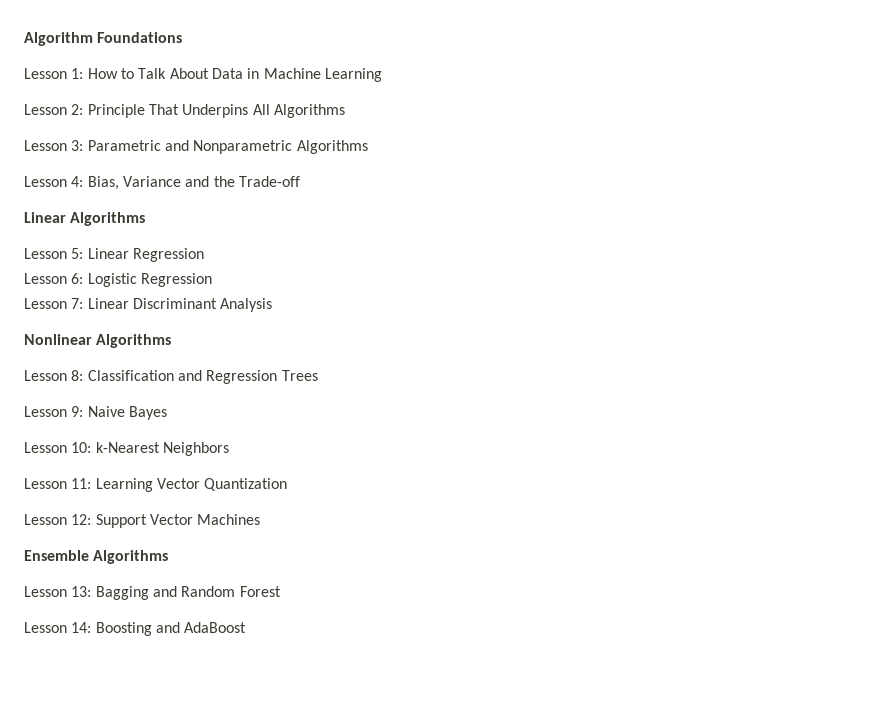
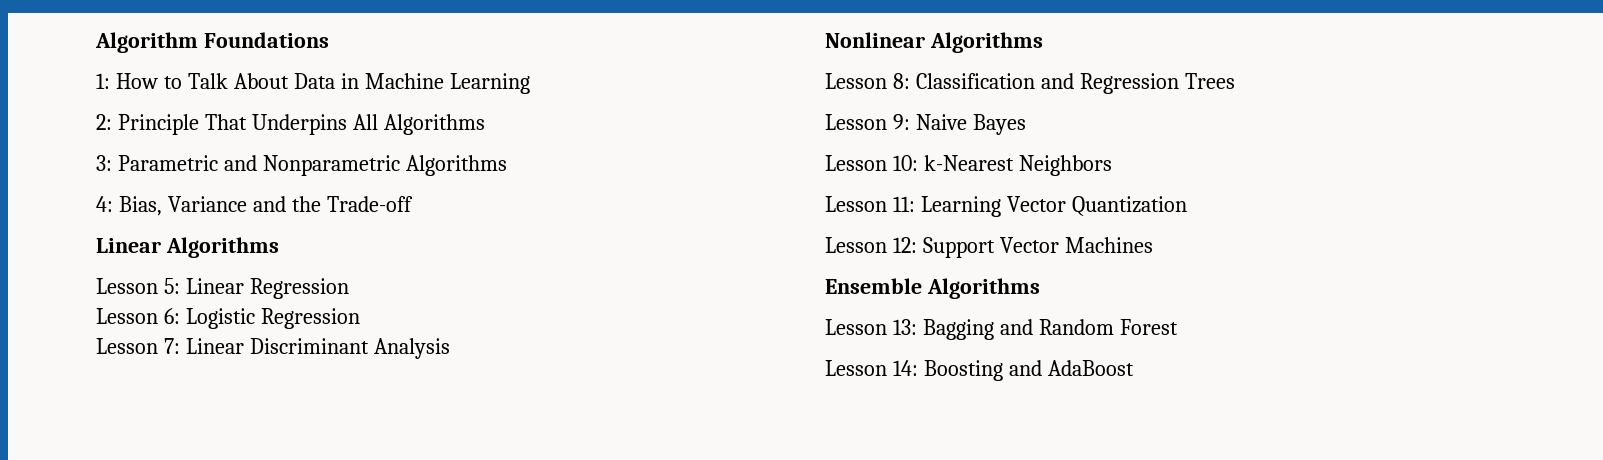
[24,68,67,79] Lesson -> (329, 40) none
[24,104,67,115] Lesson -> (530, 83) none
[24,140,67,151] Lesson -> (485, 124) none
[24,176,67,187] Lesson -> (507, 165) none

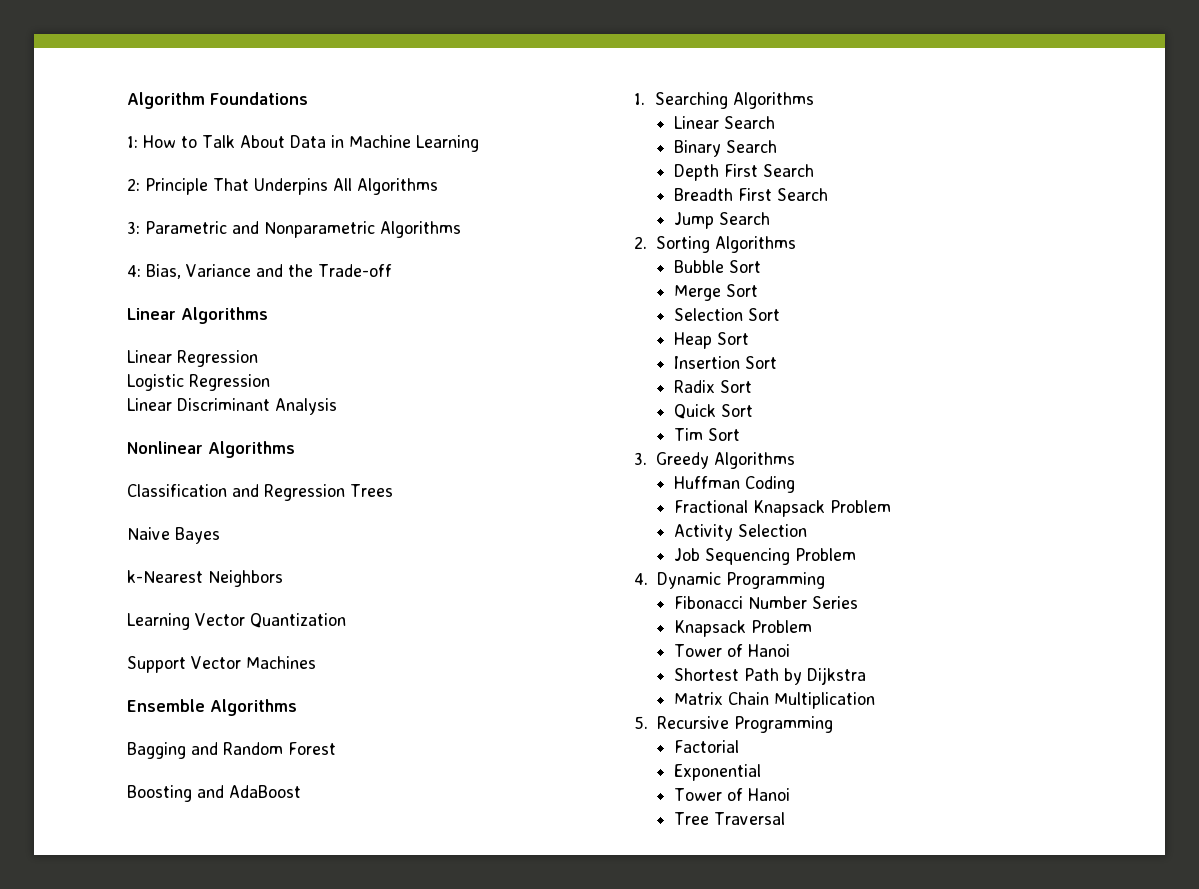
[96,278,180,294] Lesson 5: -> (268, 315) none
[96,308,180,324] Lesson 6: -> (258, 358) none
[96,338,180,354] Lesson 7: -> (270, 382) none
[825,73,910,89] Lesson 8: -> (295, 449) none
[825,114,910,130] Lesson 9: -> (393, 490) none
[825,155,918,171] Lesson 10: -> (220, 535) none
[825,196,915,212] Lesson 11: -> (283, 578) none
[825,237,917,253] Lesson 12: -> (346, 620) none
[825,319,917,335] Lesson 13: -> (297, 707) none
[825,360,918,376] Lesson 14: -> (336, 748) none
(1134, 368) none -> [634,92,814,109] [673,116,775,129] [673,140,777,157] [673,164,814,181] [673,188,828,201] [673,212,770,229] [634,236,797,253] [673,260,761,273] [673,284,758,301] [673,308,780,321] [673,332,749,349] [673,356,777,369] [673,380,752,393] [673,404,753,419] [673,428,740,441] [634,452,796,469] [673,476,795,493] [673,500,891,517] [673,524,807,541] [673,548,856,565] [634,572,826,589] [673,596,858,609] [673,620,812,637] [673,644,790,657] [673,667,866,685] [673,692,875,709] [634,716,834,733] [673,740,739,753] [673,764,761,781] [673,788,790,801] [673,812,785,825] // 1. Searching Algorithms // Linear Search // Binary Search // Depth First Search // Breadth First Search // Jump Search // 2. Sorting Algorithms // Bubble Sort // Merge Sort // Selection Sort // Heap Sort // Insertion Sort // Radix Sort // Quick Sort // Tim Sort // 3. Greedy Algorithms // Huffman Coding // Fractional Knapsack Problem // Activity Selection // Job Sequencing Problem // 4. Dynamic Programming // Fibonacci Number Series // Knapsack Problem // Tower of Hanoi // Shortest Path by Dijkstra // Matrix Chain Multiplication // 5. Recursive Programming // Factorial // Exponential // Tower of Hanoi // Tree Traversal

